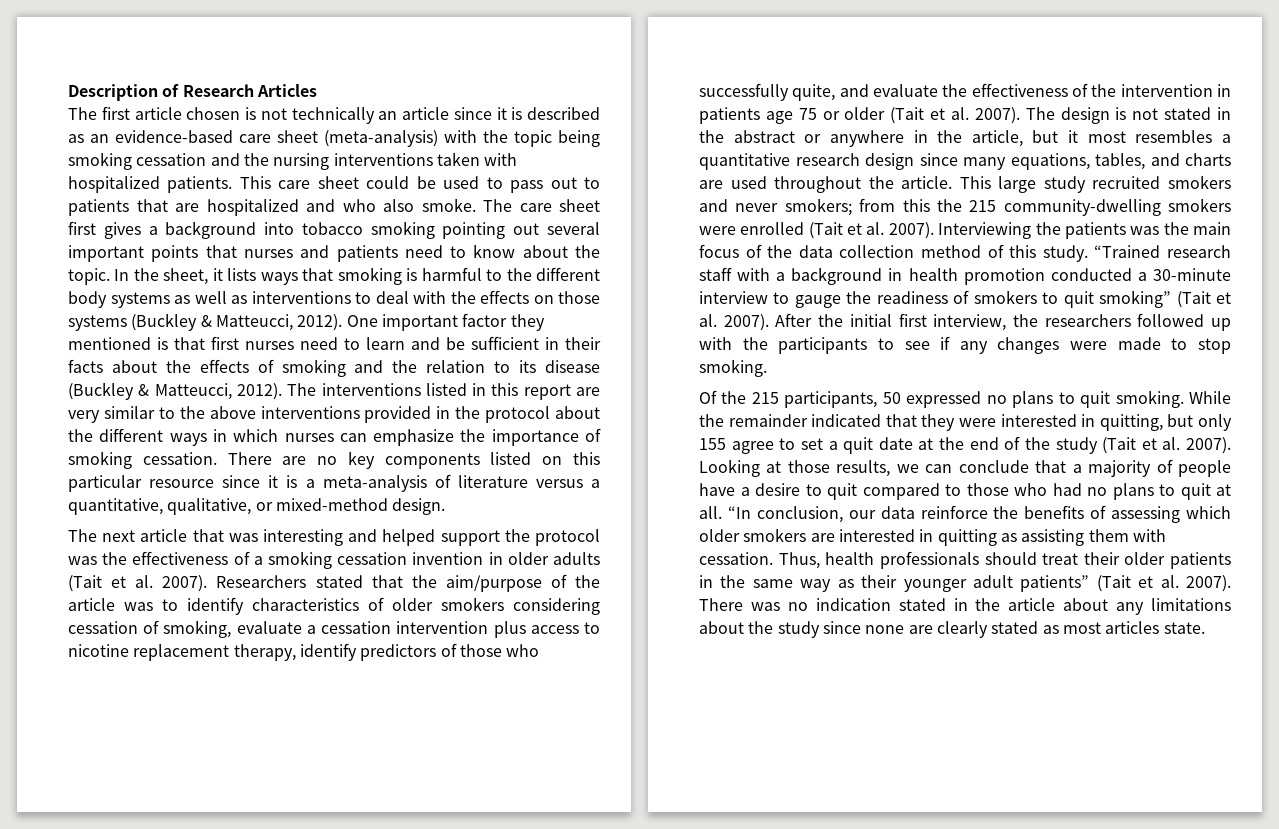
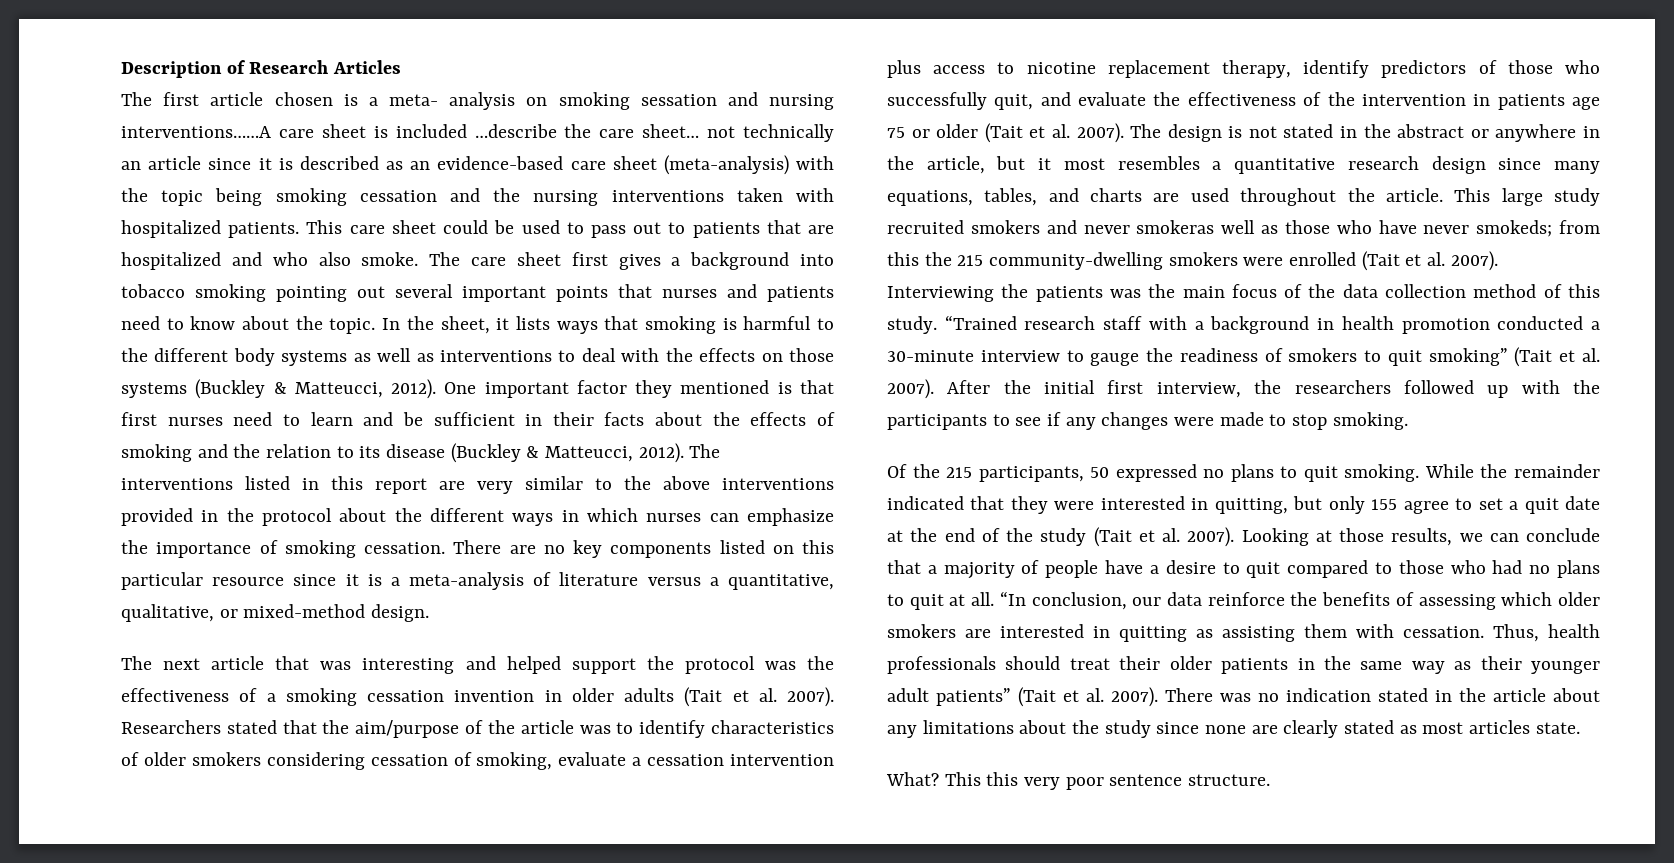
(256, 113) none -> [368,92,834,110] [121,124,700,138] a meta- analysis on smoking sessation and nursing interventions……A care sheet is included …describe the care sheet…
[792,84,836,101] quite, -> [994,94,1034,110] quit,
[784,198,852,216] smokers; -> [1136,220,1553,237] smokeras well as those who have never smokeds;
(1205, 628) none -> [886,772,1271,790] // What? This this very poor sentence structure.

